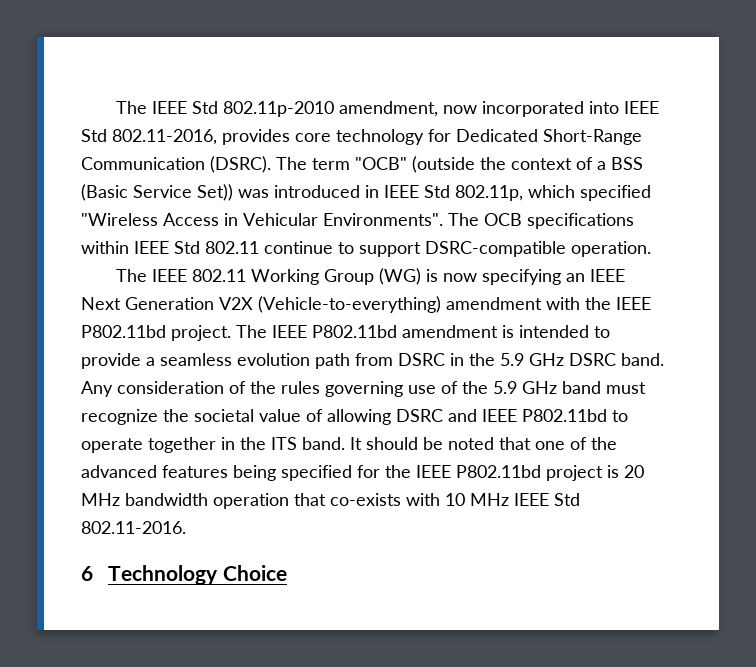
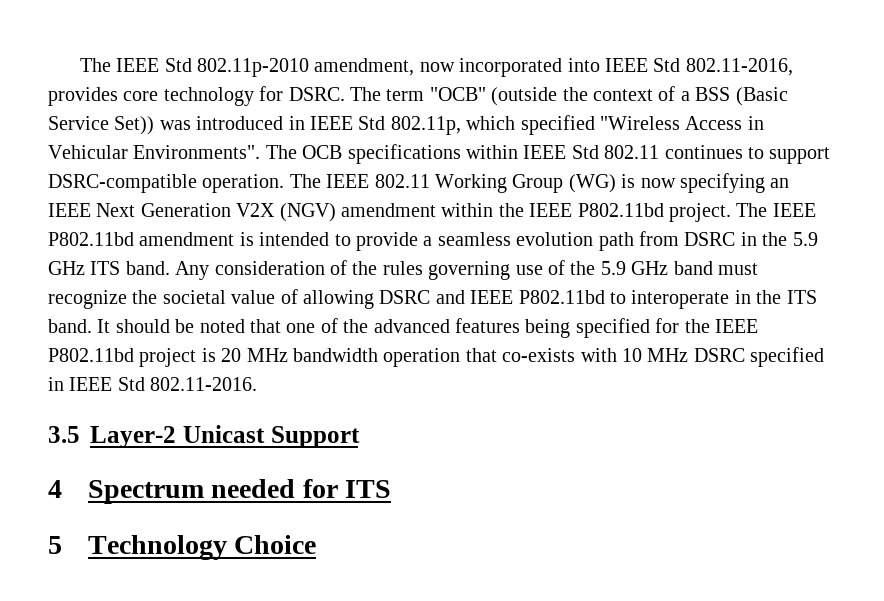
[456,129,642,145] [81,156,271,173] Dedicated Short-Range Communication (DSRC). -> [288,87,345,101] DSRC.
[264,241,333,254] continue -> [664,145,743,159] continues
(651, 249) // -> (285, 183) none
[258,296,580,313] (Vehicle-to-everything) amendment with -> [279,203,494,222] (NGV) amendment within
[569,353,616,366] DSRC -> [90,261,121,275] ITS
[81,437,216,453] operate together -> [631,290,730,309] interoperate
(509, 499) none -> [693,347,825,367] [48,377,64,391] DSRC specified in
[81,566,93,581] 6 -> [48,425,360,448] [48,479,392,504] [48,536,62,554] 3.5 Layer-2 Unicast Support // 4 Spectrum needed for ITS // 5

